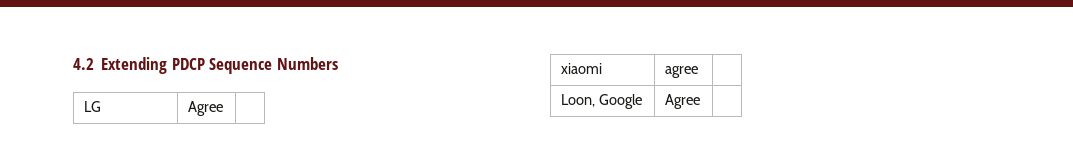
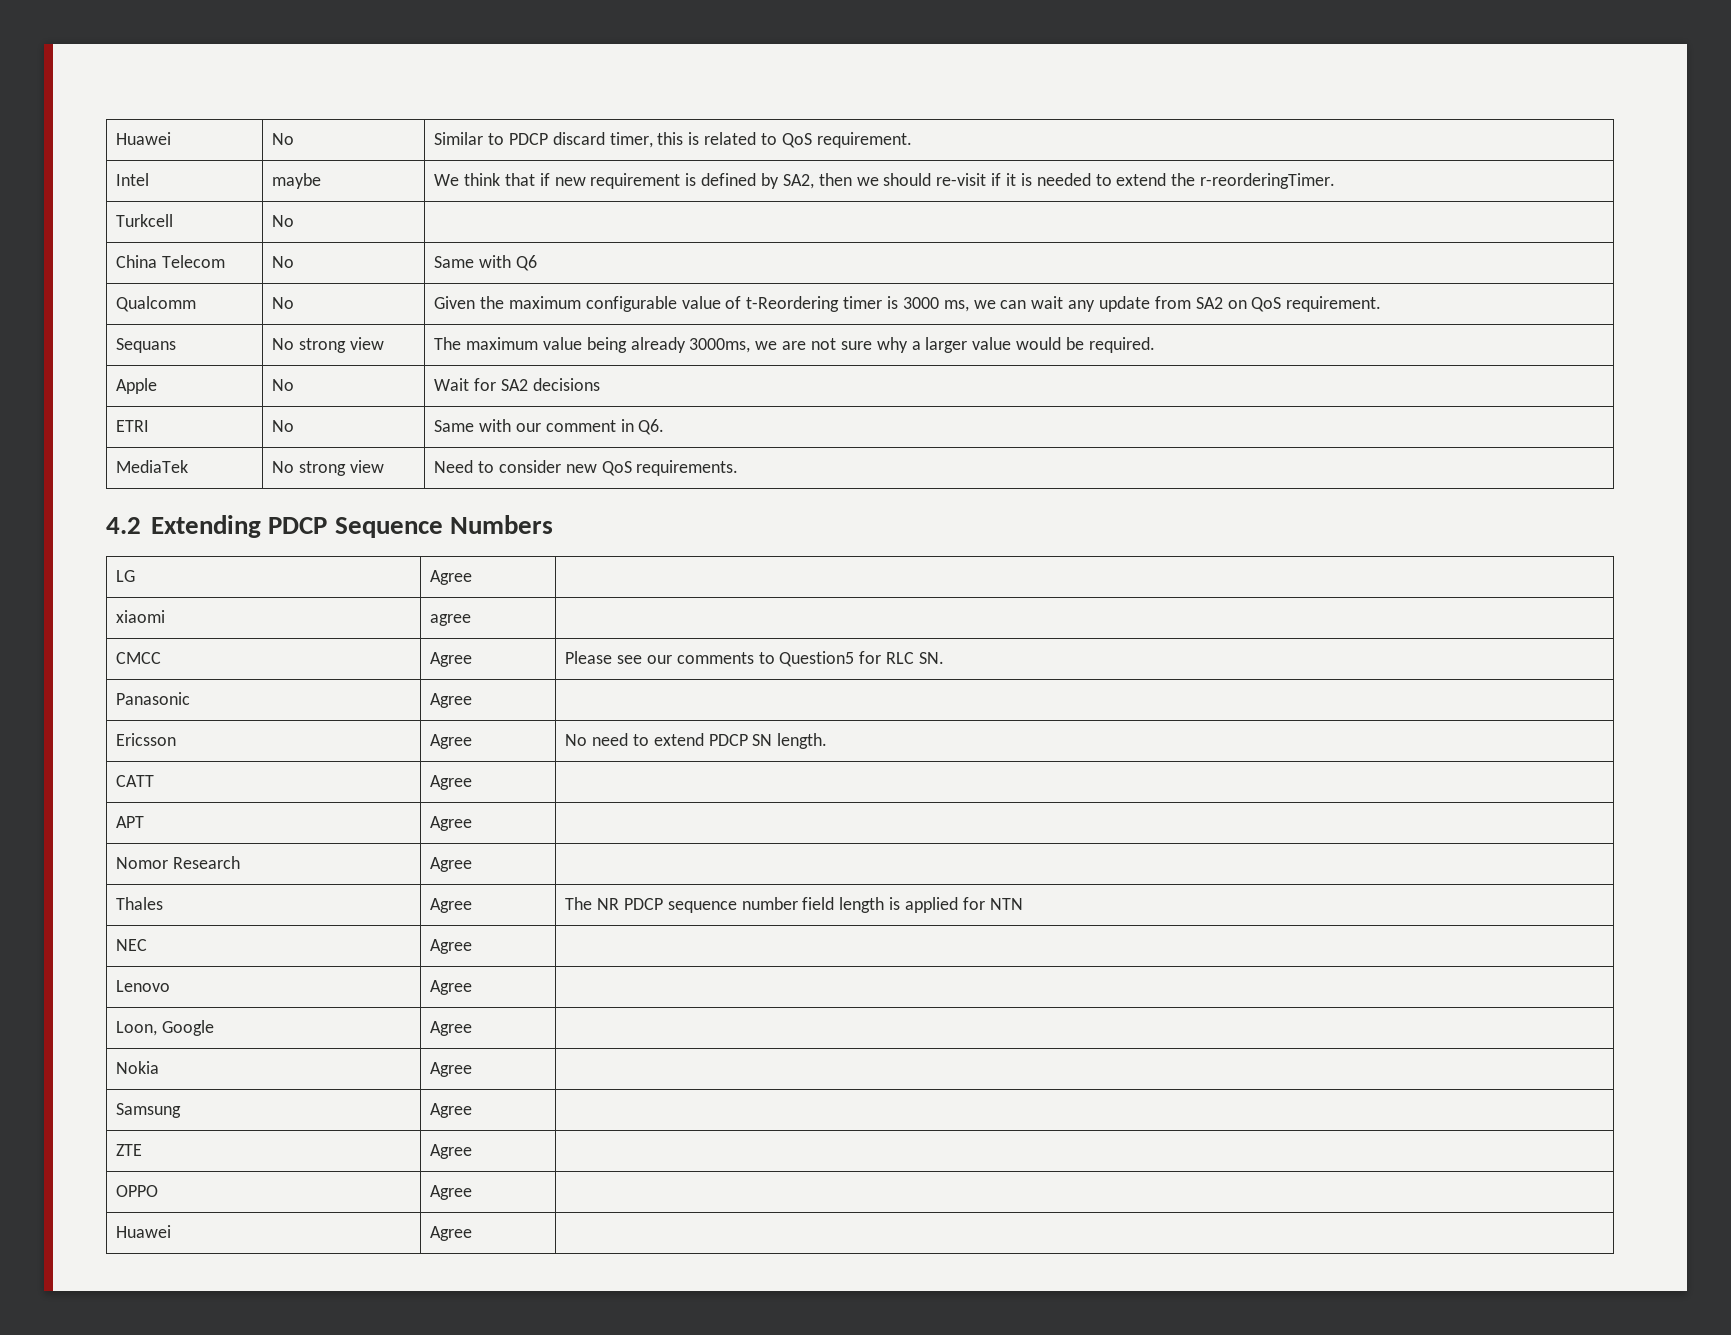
(73, 64) none -> [116,132,172,145] [272,133,295,145] [434,132,912,148] [116,173,150,186] [272,173,322,189] [434,173,1336,189] [116,214,174,227] [272,215,295,227] [116,255,225,268] [272,256,295,268] [434,255,537,271] [116,296,197,312] [272,297,295,309] [434,296,1382,312] [116,338,177,353] [272,337,384,353] [434,337,1155,353] [116,378,158,394] [272,379,295,391] [434,378,600,391] [116,420,150,432] [272,420,295,432] [434,419,665,435] [116,460,189,473] [272,460,384,476] [434,460,739,476] Huawei | No | Similar to PDCP discard timer, this is related to QoS requirement. // Intel | maybe | We think that if new requirement is defined by SA2, then we should re-visit if it is needed to extend the r-reorderingTimer. // Turkcell | No | // China Telecom | No | Same with Q6 // Qualcomm | No | Given the maximum configurable value of t-Reordering timer is 3000 ms, we can wait any update from SA2 on QoS requirement. // Sequans | No strong view | The maximum value being already 3000ms, we are not sure why a larger value would be required. // Apple | No | Wait for SA2 decisions // ETRI | No | Same with our comment in Q6. // MediaTek | No strong view | Need to consider new QoS requirements. //
[560,94,642,109] Loon, Google -> [116,652,162,664] [430,652,473,667] [565,651,944,667] [116,692,191,705] [430,693,473,708] [116,733,177,746] [430,734,473,749] [565,733,828,749] [116,775,155,787] [430,775,473,790] [116,816,145,828] [430,816,473,831] [116,856,240,869] [430,857,473,872] [116,897,164,910] [430,898,473,913] [565,897,1023,913] [116,939,148,951] [430,939,473,954] [116,980,171,992] [430,980,473,995] [116,1020,214,1036] [430,1021,473,1036] [116,1061,160,1074] [430,1062,473,1077] [116,1103,182,1118] [430,1103,473,1118] [116,1144,143,1156] [430,1144,473,1159] [116,1185,159,1197] [430,1185,473,1200] [116,1225,172,1238] CMCC | Agree | Please see our comments to Question5 for RLC SN. // Panasonic | Agree | // Ericsson | Agree | No need to extend PDCP SN length. // CATT | Agree | // APT | Agree | // Nomor Research | Agree | // Thales | Agree | The NR PDCP sequence number field length is applied for NTN // NEC | Agree | // Lenovo | Agree | // Loon, Google | Agree | // Nokia | Agree | // Samsung | Agree | // ZTE | Agree | // OPPO | Agree | // Huawei

